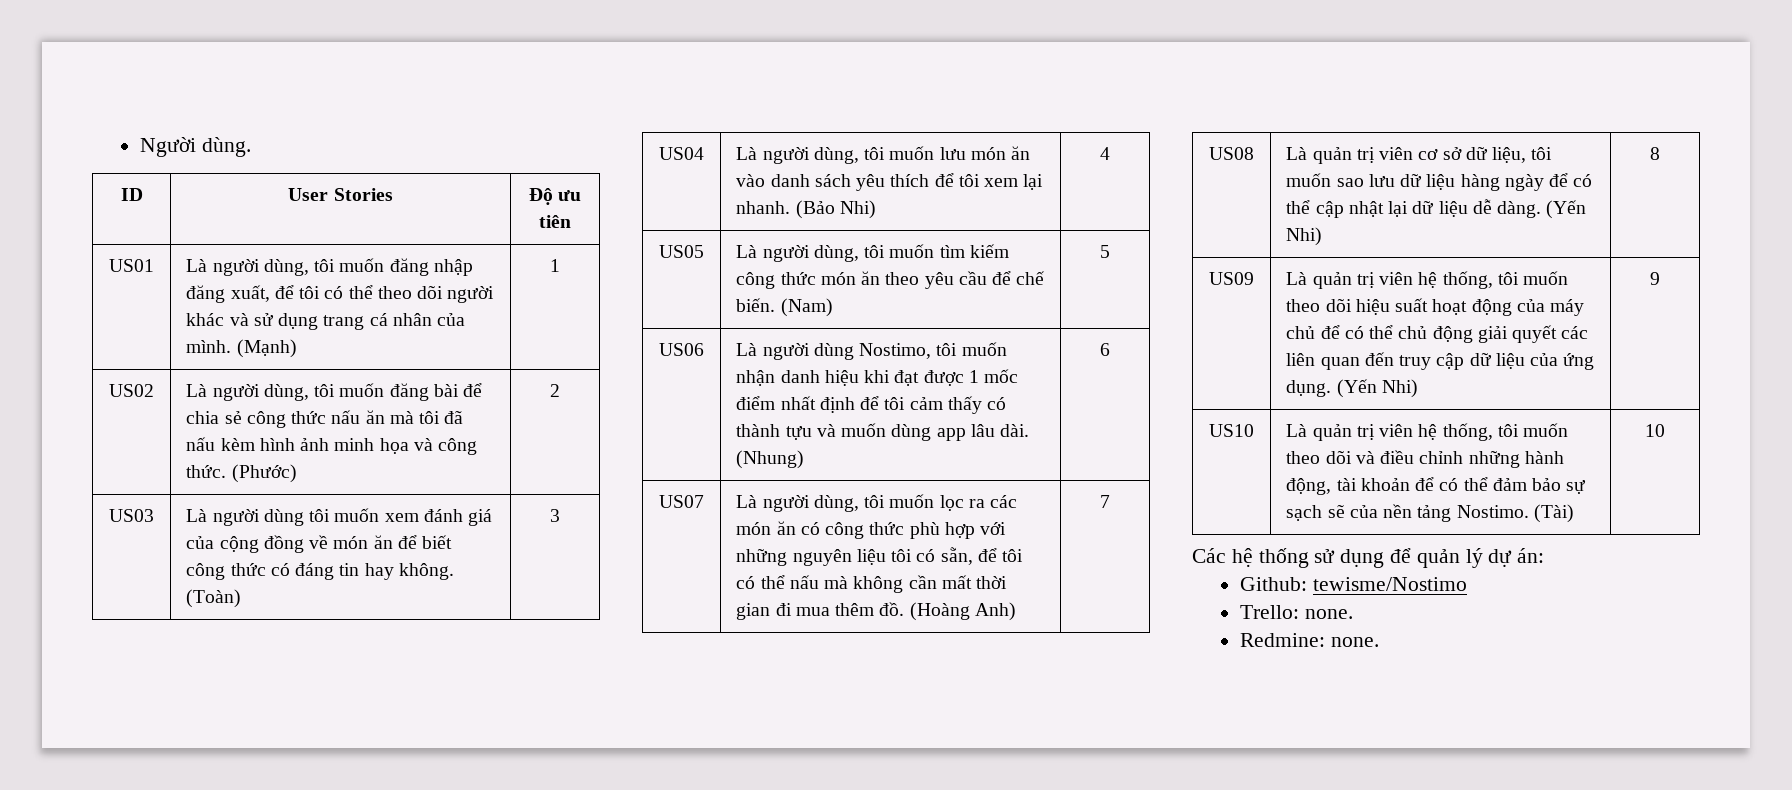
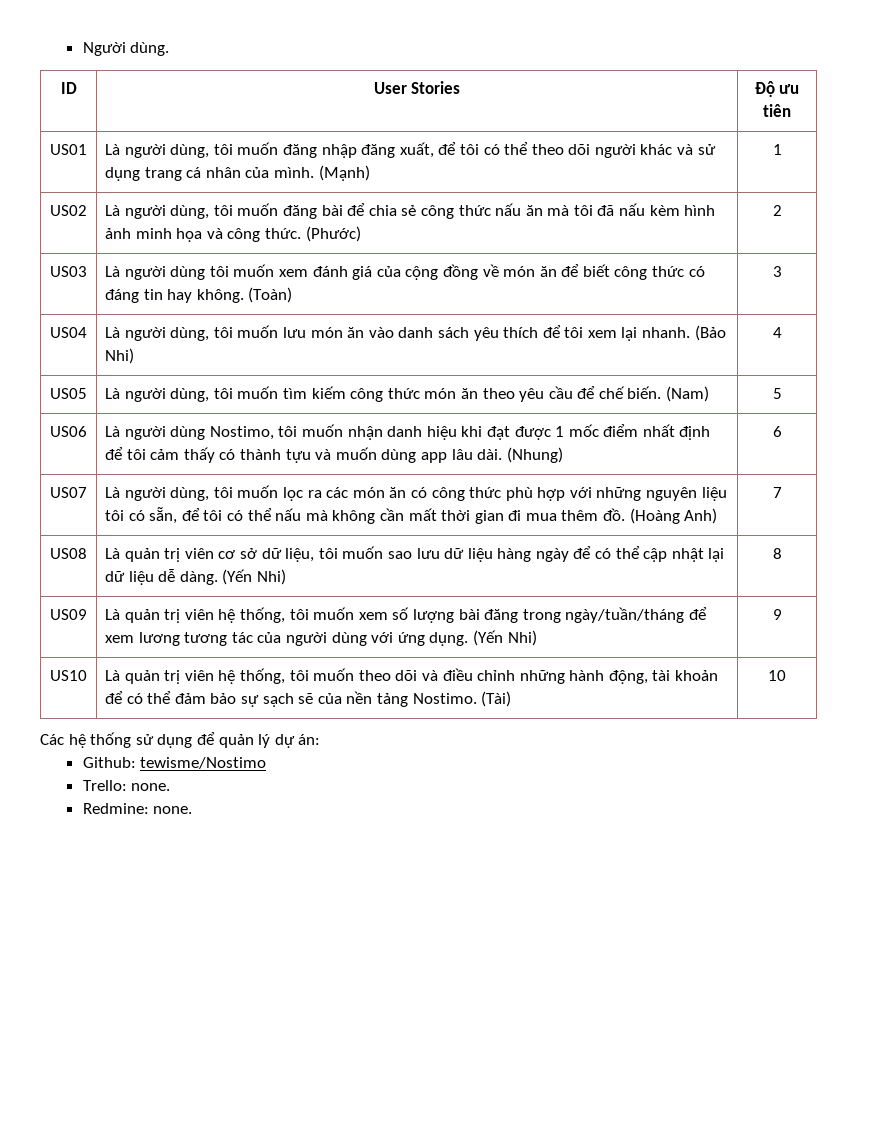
[1286,298,1585,316] [1286,325,1589,343] [1286,352,1559,370] theo dõi hiệu suất hoạt động của máy chủ để có thể chủ động giải quyết các liên quan đến truy cập dữ liệu của -> [358,607,707,623] [105,632,394,646] xem số lượng bài đăng trong ngày/tuần/tháng để xem lương tương tác của người dùng với

